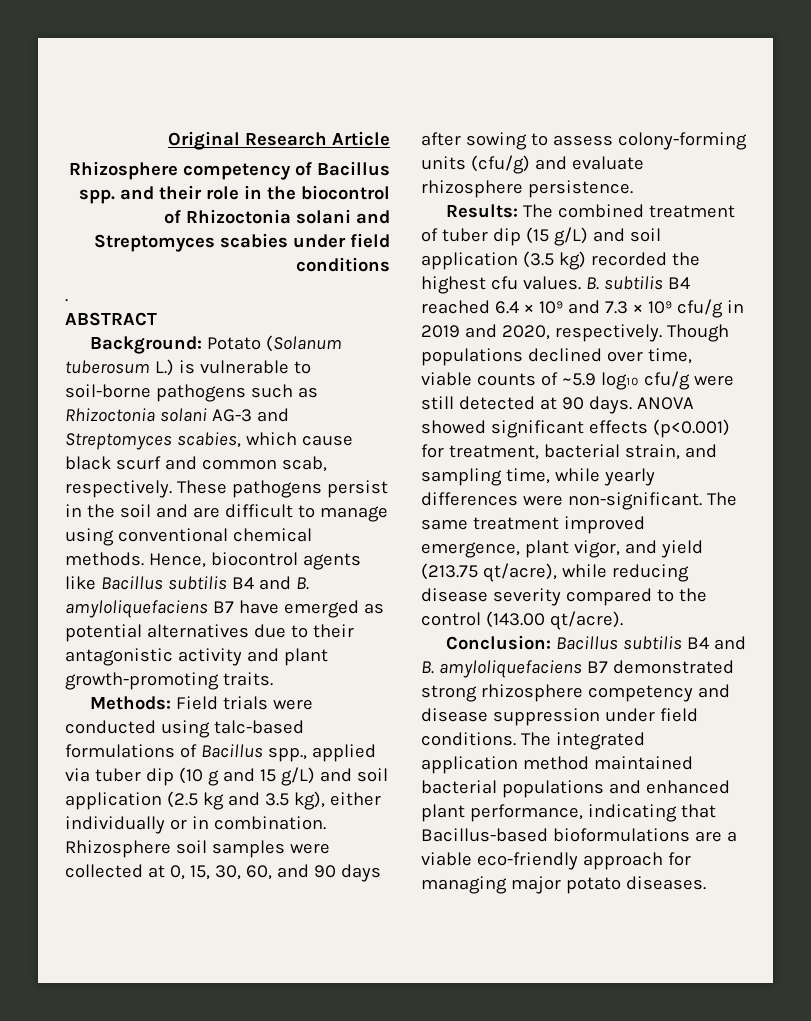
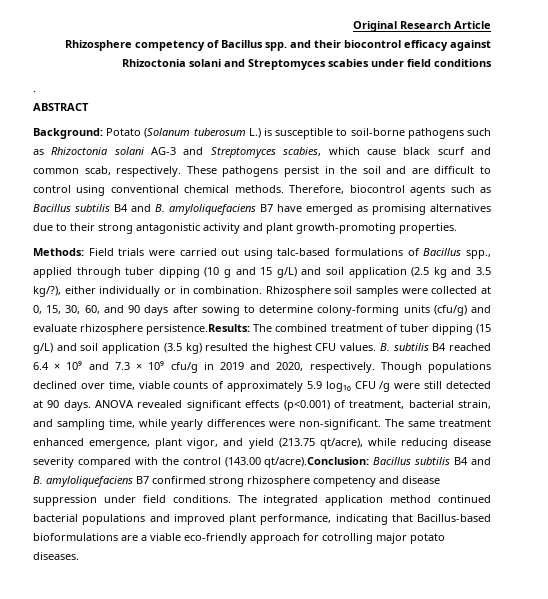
[206,185,391,200] [164,210,182,224] role in the biocontrol of -> [344,40,491,51] biocontrol efficacy against
[199,360,289,374] vulnerable -> [275,128,334,139] susceptible
[319,506,388,522] manage -> [33,185,71,193] control
[148,553,206,568] Hence, -> [289,185,345,194] Therefore,
[65,576,96,590] like -> [450,185,492,193] such as
[65,624,142,642] potential -> [372,204,426,215] promising
(354, 631) none -> [98,223,133,234] strong
[222,672,273,686] traits. -> [399,223,457,234] properties.
[65,720,156,734] conducted -> [179,248,240,256] carried out
[65,768,174,786] via tuber dip -> [76,267,200,278] through tuber dipping
[293,791,325,810] kg), -> [33,286,61,297] kg/?),
[552,135,613,146] assess -> [259,305,314,313] determine
[527,180,633,198] [445,204,518,218] persistence. // Results: -> [146,324,251,335] persistence.Results:
[492,228,521,246] dip -> [431,324,473,335] dipping
[590,252,667,266] recorded -> [205,343,249,351] resulted
[490,276,518,290] cfu -> [315,343,337,351] CFU
[561,371,690,390] ~5.9 log₁₀ cfu/g -> [227,381,391,392] approximately 5.9 log₁₀ CFU /g
[421,420,486,434] showed -> [137,400,183,408] revealed
[421,444,444,458] for -> [333,400,346,408] of
[563,516,645,534] improved -> [33,438,84,446] enhanced
[656,589,674,602] to -> [134,457,158,465] with
[549,611,623,630] [445,635,746,650] [421,660,734,678] qt/acre). // Conclusion: Bacillus subtilis B4 and B. amyloliquefaciens B7 demonstrated -> [264,457,491,468] [33,476,206,487] qt/acre).Conclusion: Bacillus subtilis B4 and B. amyloliquefaciens B7 confirmed
[593,756,693,770] maintained -> [438,495,491,503] continued
[645,780,730,794] enhanced -> [173,514,225,525] improved
[421,876,507,894] managing -> [322,533,373,544] cotrolling

